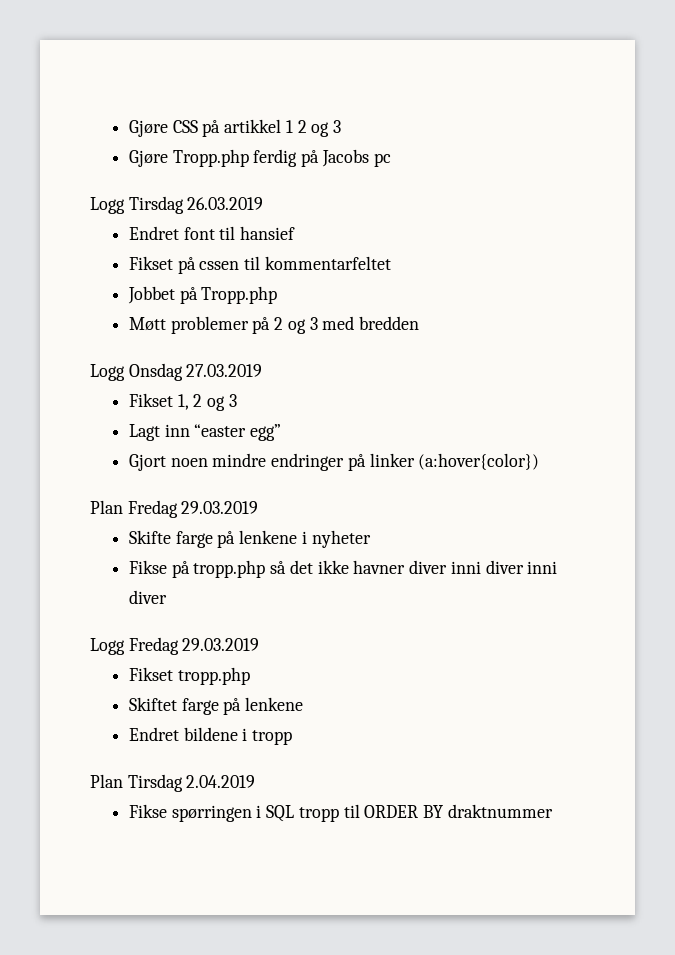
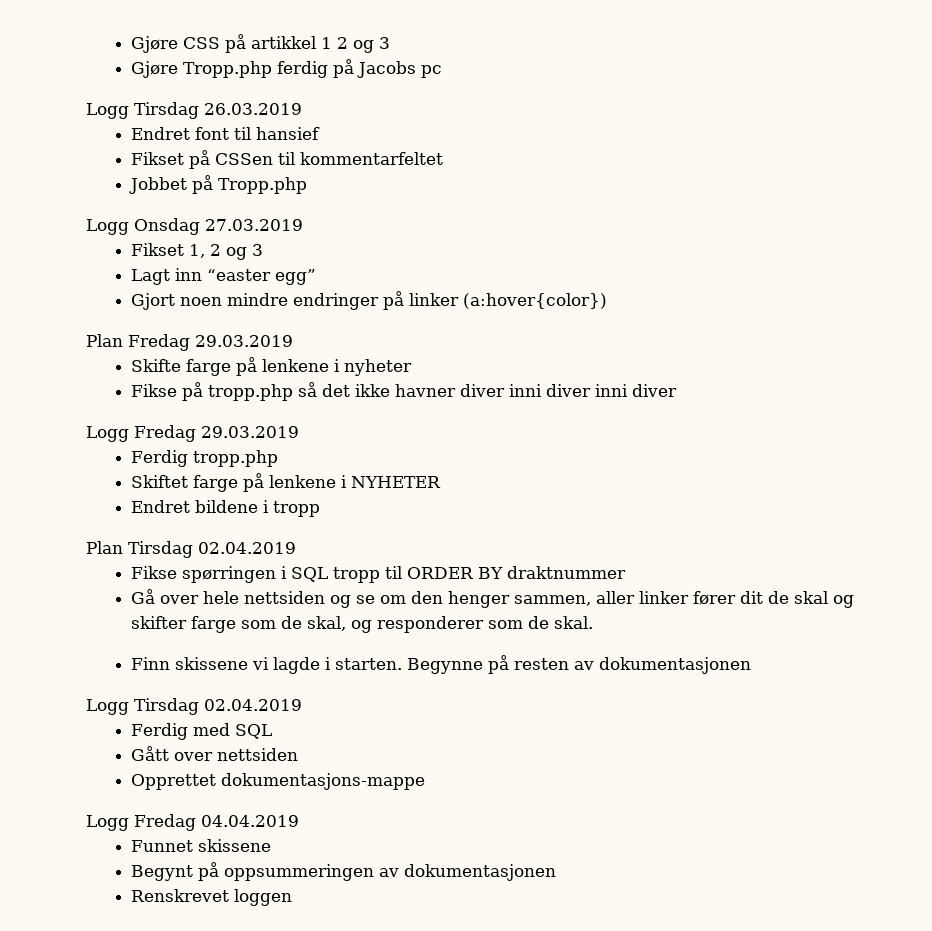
[199,261,240,270] cssen -> [215,153,274,165] CSSen
[129,316,420,334] // Møtt problemer på 2 og 3 med bredden -> (308, 185) none
[129,667,174,681] Fikset -> [131,450,189,467] Ferdig
(304, 704) none -> [341,475,442,488] i NYHETER
[186,775,256,788] 2.04.2019 -> [198,542,296,554] 02.04.2019
(553, 811) none -> [131,589,855,608] [131,616,594,633] [131,655,752,674] [86,698,302,715] [131,723,273,740] [131,746,299,761] [131,773,426,790] [86,814,299,831] [131,839,272,852] [131,862,557,881] [131,889,293,906] // Gå over hele nettsiden og se om den henger sammen, aller linker fører dit de skal og skifter farge som de skal, og responderer som de skal. // Finn skissene vi lagde i starten. Begynne på resten av dokumentasjonen // Logg Tirsdag 02.04.2019 // Ferdig med SQL // Gått over nettsiden // Opprettet dokumentasjons-mappe // Logg Fredag 04.04.2019 // Funnet skissene // Begynt på oppsummeringen av dokumentasjonen // Renskrevet loggen

